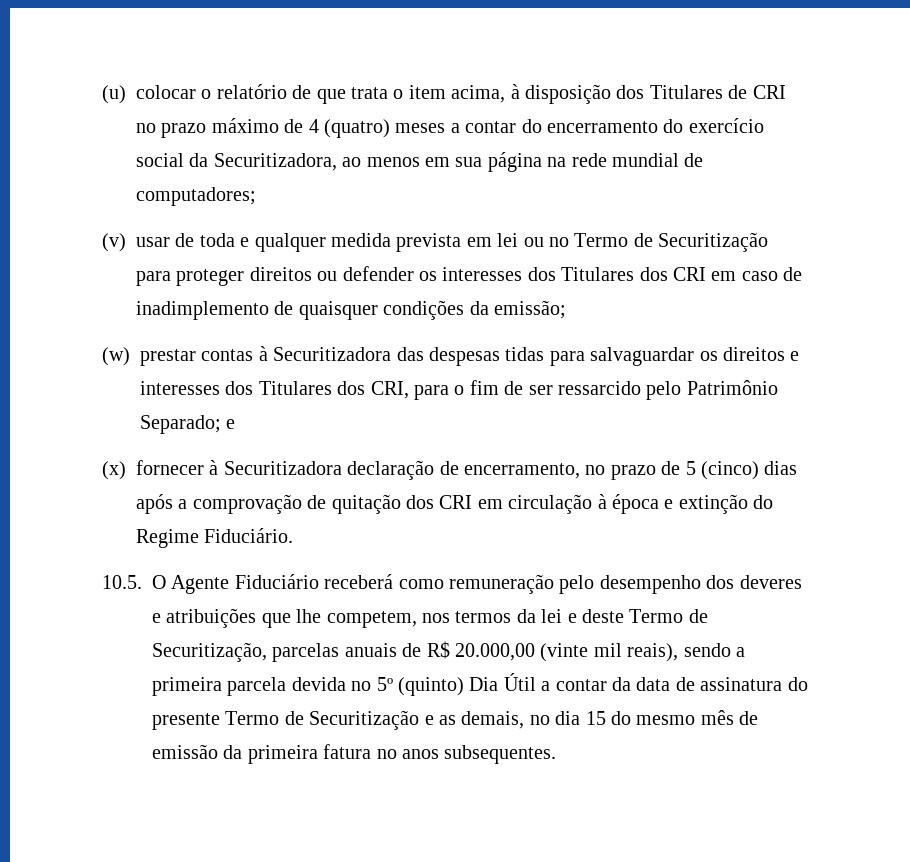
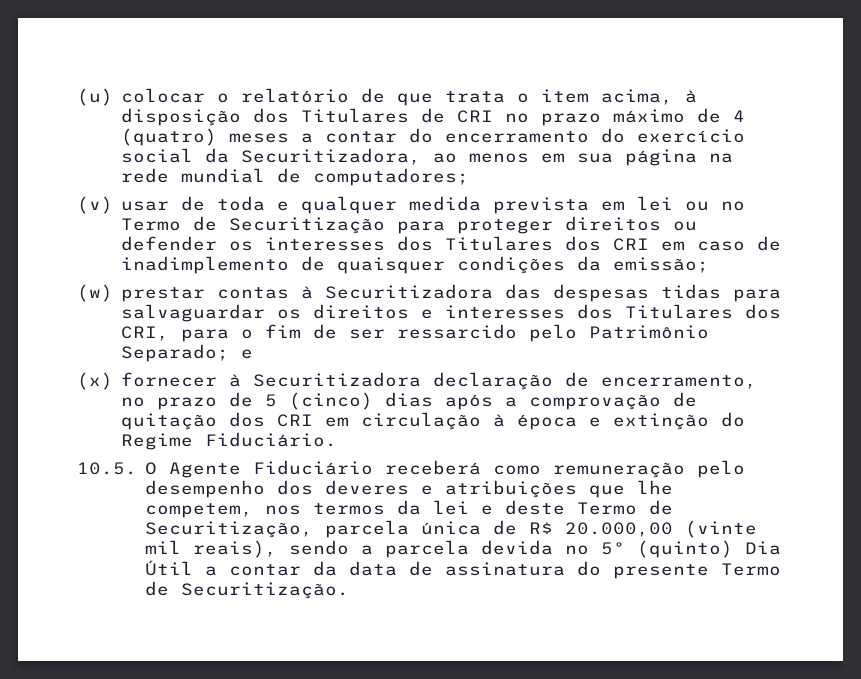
[272,643,397,662] parcelas anuais -> [325,520,482,538] parcela única
[152,677,222,696] primeira -> (374, 550) none
[309,710,759,730] [152,744,557,764] Securitização e as demais, no dia 15 do mesmo mês de emissão da primeira fatura no anos subsequentes. -> [181,582,350,599] Securitização.

